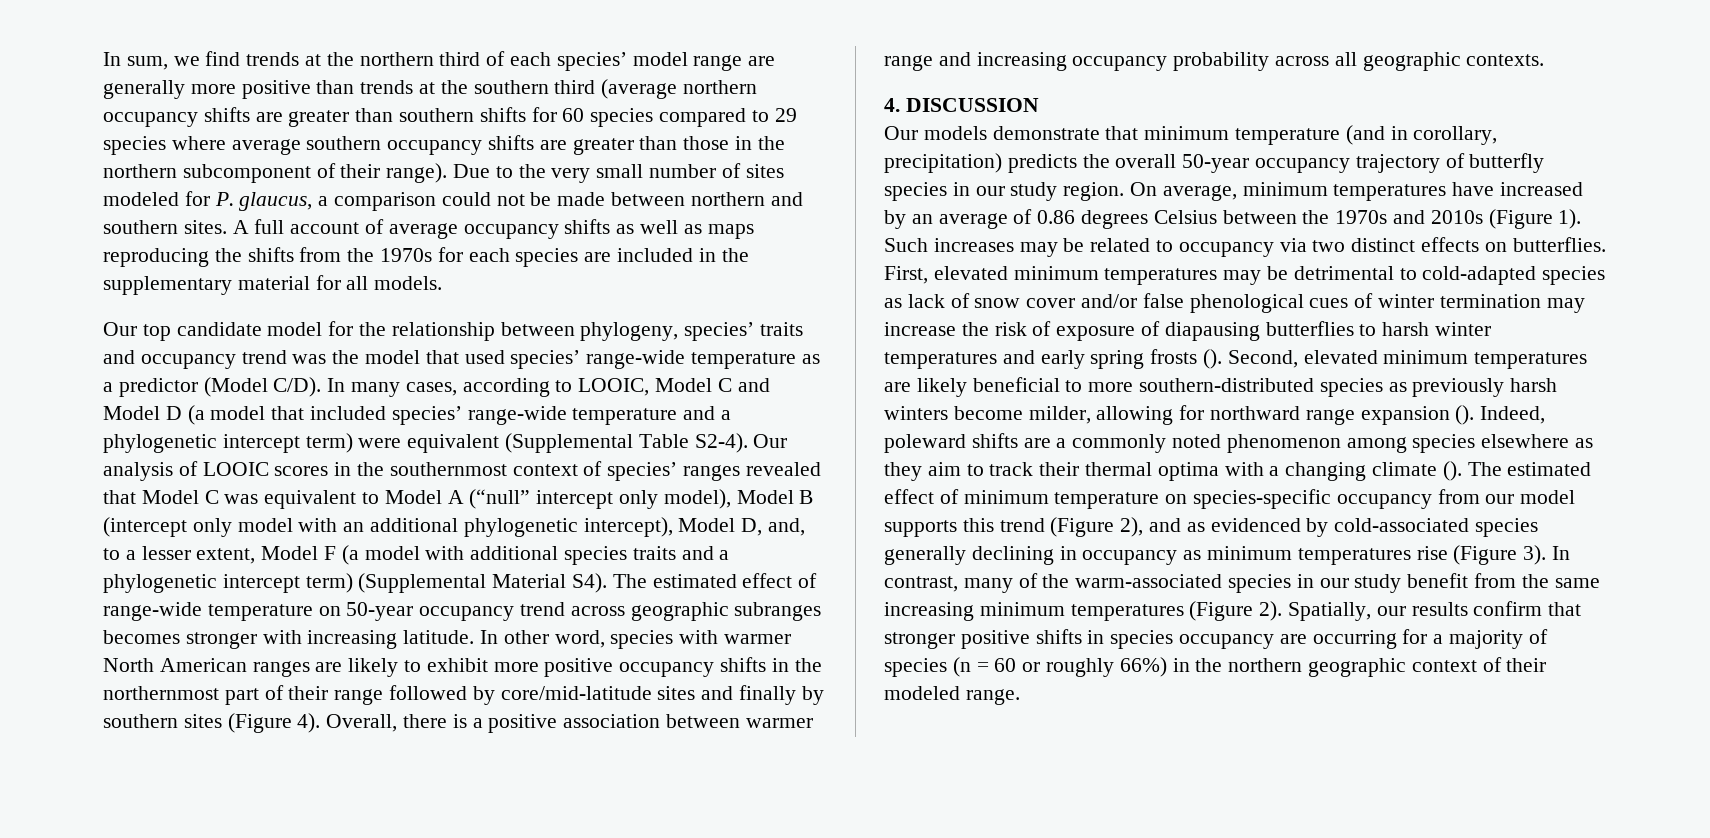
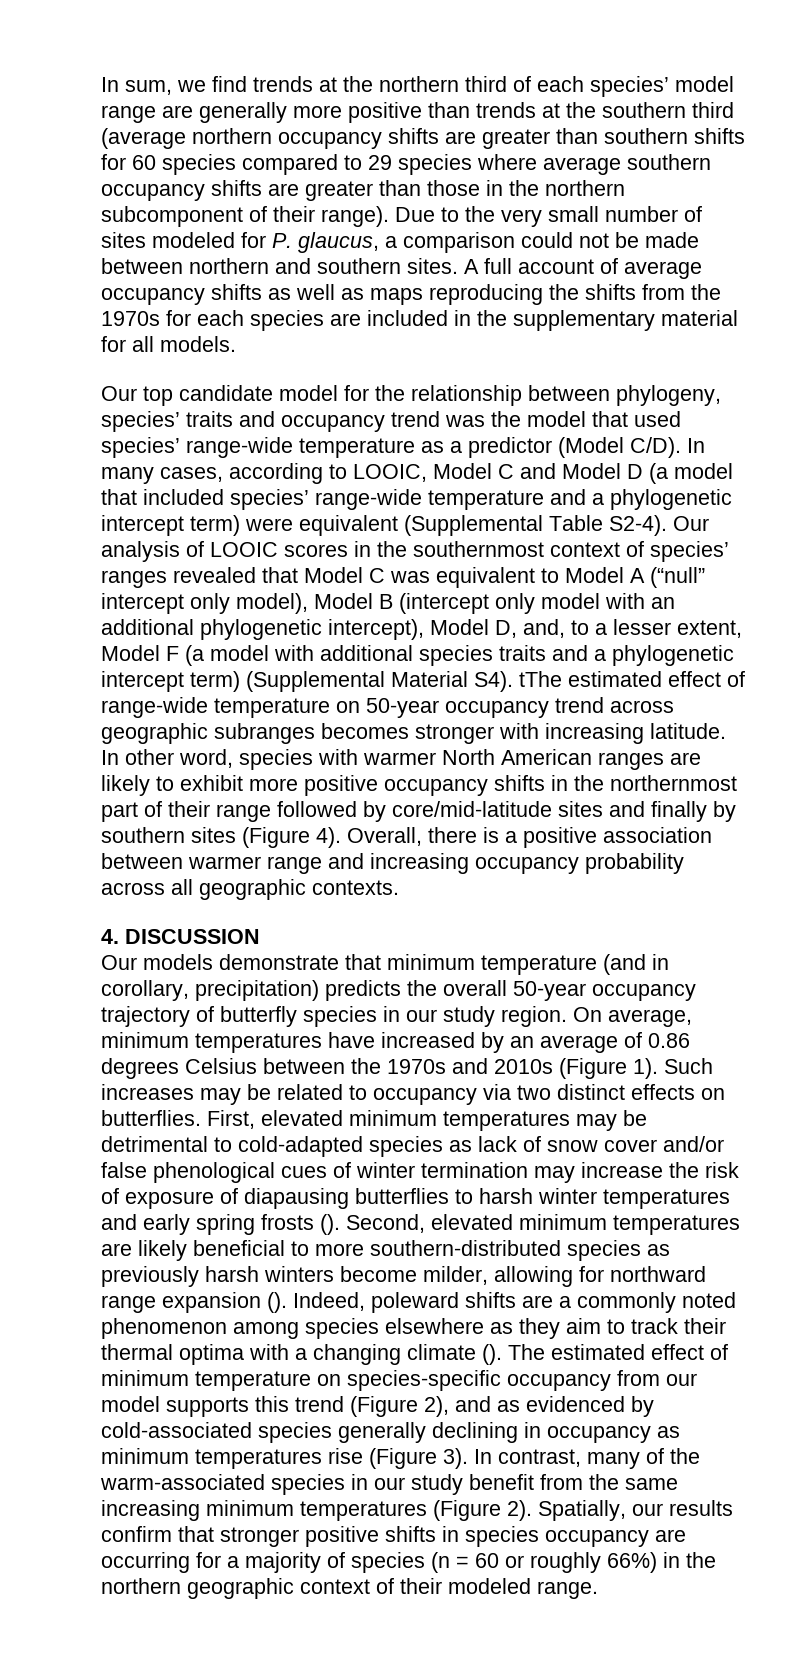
[612,574,647,588] The -> [519,671,562,687] tThe

